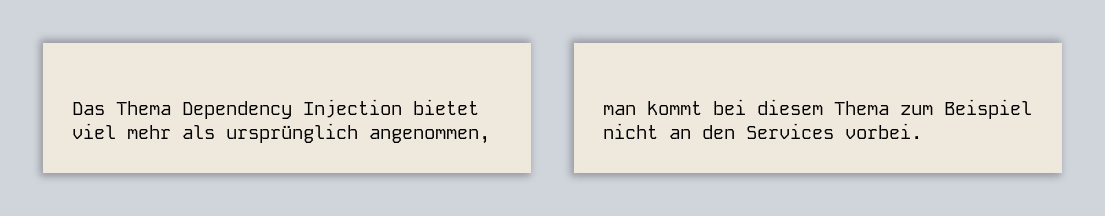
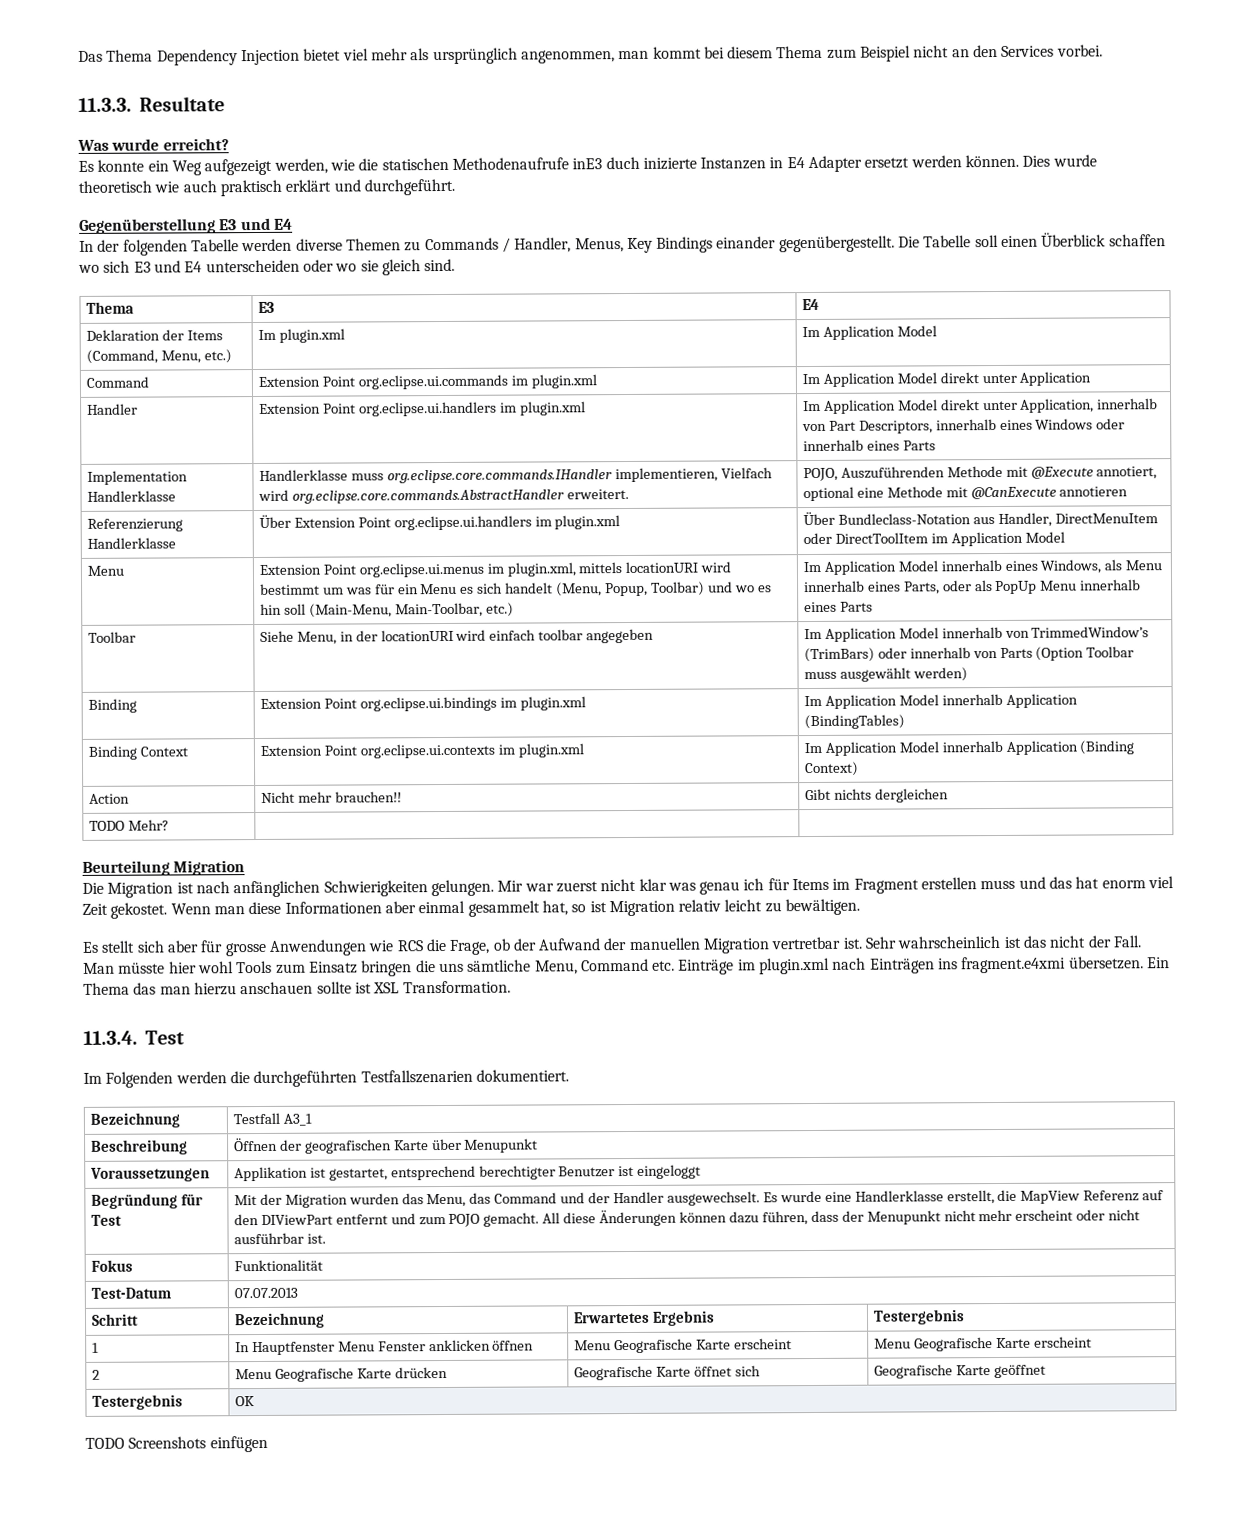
(922, 131) none -> [78,96,225,112] [77,138,229,151] [78,154,1097,176] [78,178,455,197] [79,217,293,234] [79,232,1166,256] [78,258,456,276] [85,301,134,314] [257,301,275,313] [801,298,819,311] [85,329,223,341] [85,349,232,364] [257,328,345,343] [801,325,937,340] [85,376,149,388] [257,374,597,390] [801,371,1092,387] [86,403,138,415] [258,401,586,417] [802,398,1159,414] [801,418,1126,434] [802,439,936,452] [86,470,188,485] [86,490,176,502] [258,467,773,484] [257,488,629,504] [802,465,1158,482] [802,486,1129,502] [86,518,183,532] [86,537,176,549] [258,514,621,531] [802,511,1158,527] [802,531,1065,547] [86,565,124,576] [258,561,732,578] [259,581,772,597] [259,602,514,618] [802,559,1163,575] [803,579,1142,595] [803,601,873,613] [87,631,136,643] [259,628,655,645] [803,626,1150,642] [803,646,1135,663] [803,667,968,682] [87,698,137,713] [259,696,586,712] [803,693,1078,709] [803,714,905,730] [87,745,188,760] [259,743,584,759] [803,740,1135,756] [803,761,859,777] [88,793,130,804] [260,791,402,803] [804,788,949,803] [88,819,169,831] [82,860,246,876] [82,876,1175,898] [82,898,861,919] [82,935,1143,957] [83,956,1171,977] [83,980,511,996] [83,1030,185,1045] [83,1069,569,1088] [89,1112,180,1128] [232,1112,312,1126] [90,1139,188,1155] [233,1137,539,1154] [89,1167,210,1182] [233,1164,702,1182] [90,1193,203,1209] [90,1214,122,1226] [233,1189,1165,1208] [233,1209,1141,1227] [233,1232,326,1245] [90,1259,133,1272] [233,1259,323,1272] [90,1287,172,1299] [233,1287,298,1299] [90,1313,139,1326] [233,1312,325,1329] [572,1310,715,1326] [872,1309,965,1325] [91,1342,99,1353] [234,1339,535,1356] [573,1338,792,1354] [873,1336,1092,1352] [91,1369,100,1380] [234,1366,448,1382] [573,1365,761,1381] [873,1364,1046,1379] [91,1394,183,1410] [234,1396,255,1407] [85,1435,268,1453] // 11.3.3. Resultate // Was wurde erreicht? // Es konnte ein Weg aufgezeigt werden, wie die statischen Methodenaufrufe inE3 duch inizierte Instanzen in E4 Adapter ersetzt werden können. Dies wurde theoretisch wie auch praktisch erklärt und durchgeführt. // Gegenüberstellung E3 und E4 // In der folgenden Tabelle werden diverse Themen zu Commands / Handler, Menus, Key Bindings einander gegenübergestellt. Die Tabelle soll einen Überblick schaffen wo sich E3 und E4 unterscheiden oder wo sie gleich sind. // Thema | E3 | E4 // Deklaration der Items (Command, Menu, etc.) | Im plugin.xml | Im Application Model // Command | Extension Point org.eclipse.ui.commands im plugin.xml | Im Application Model direkt unter Application // Handler | Extension Point org.eclipse.ui.handlers im plugin.xml | Im Application Model direkt unter Application, innerhalb von Part Descriptors, innerhalb eines Windows oder innerhalb eines Parts // Implementation Handlerklasse | Handlerklasse muss org.eclipse.core.commands.IHandler implementieren, Vielfach wird org.eclipse.core.commands.AbstractHandler erweitert. | POJO, Auszuführenden Methode mit @Execute annotiert, optional eine Methode mit @CanExecute annotieren // Referenzierung Handlerklasse | Über Extension Point org.eclipse.ui.handlers im plugin.xml | Über Bundleclass-Notation aus Handler, DirectMenuItem oder DirectToolItem im Application Model // Menu | Extension Point org.eclipse.ui.menus im plugin.xml, mittels locationURI wird bestimmt um was für ein Menu es sich handelt (Menu, Popup, Toolbar) und wo es hin soll (Main-Menu, Main-Toolbar, etc.) | Im Application Model innerhalb eines Windows, als Menu innerhalb eines Parts, oder als PopUp Menu innerhalb eines Parts // Toolbar | Siehe Menu, in der locationURI wird einfach toolbar angegeben | Im Application Model innerhalb von TrimmedWindow’s (TrimBars) oder innerhalb von Parts (Option Toolbar muss ausgewählt werden) // Binding | Extension Point org.eclipse.ui.bindings im plugin.xml | Im Application Model innerhalb Application (BindingTables) // Binding Context | Extension Point org.eclipse.ui.contexts im plugin.xml | Im Application Model innerhalb Application (Binding Context) // Action | Nicht mehr brauchen!! | Gibt nichts dergleichen // TODO Mehr? | | // Beurteilung Migration // Die Migration ist nach anfänglichen Schwierigkeiten gelungen. Mir war zuerst nicht klar was genau ich für Items im Fragment erstellen muss und das hat enorm viel Zeit gekostet. Wenn man diese Informationen aber einmal gesammelt hat, so ist Migration relativ leicht zu bewältigen. // Es stellt sich aber für grosse Anwendungen wie RCS die Frage, ob der Aufwand der manuellen Migration vertretbar ist. Sehr wahrscheinlich ist das nicht der Fall. Man müsste hier wohl Tools zum Einsatz bringen die uns sämtliche Menu, Command etc. Einträge im plugin.xml nach Einträgen ins fragment.e4xmi übersetzen. Ein Thema das man hierzu anschauen sollte ist XSL Transformation. // 11.3.4. Test // Im Folgenden werden die durchgeführten Testfallszenarien dokumentiert. // Bezeichnung | Testfall A3_1 // Beschreibung | Öffnen der geografischen Karte über Menupunkt // Voraussetzungen | Applikation ist gestartet, entsprechend berechtigter Benutzer ist eingeloggt // Begründung für Test | Mit der Migration wurden das Menu, das Command und der Handler ausgewechselt. Es wurde eine Handlerklasse erstellt, die MapView Referenz auf den DIViewPart entfernt und zum POJO gemacht. All diese Änderungen können dazu führen, dass der Menupunkt nicht mehr erscheint oder nicht ausführbar ist. // Fokus | Funktionalität // Test-Datum | 07.07.2013 // Schritt | Bezeichnung | Erwartetes Ergebnis | Testergebnis // 1 | In Hauptfenster Menu Fenster anklicken öffnen | Menu Geografische Karte erscheint | Menu Geografische Karte erscheint // 2 | Menu Geografische Karte drücken | Geografische Karte öffnet sich | Geografische Karte geöffnet // Testergebnis | OK // TODO Screenshots einfügen

